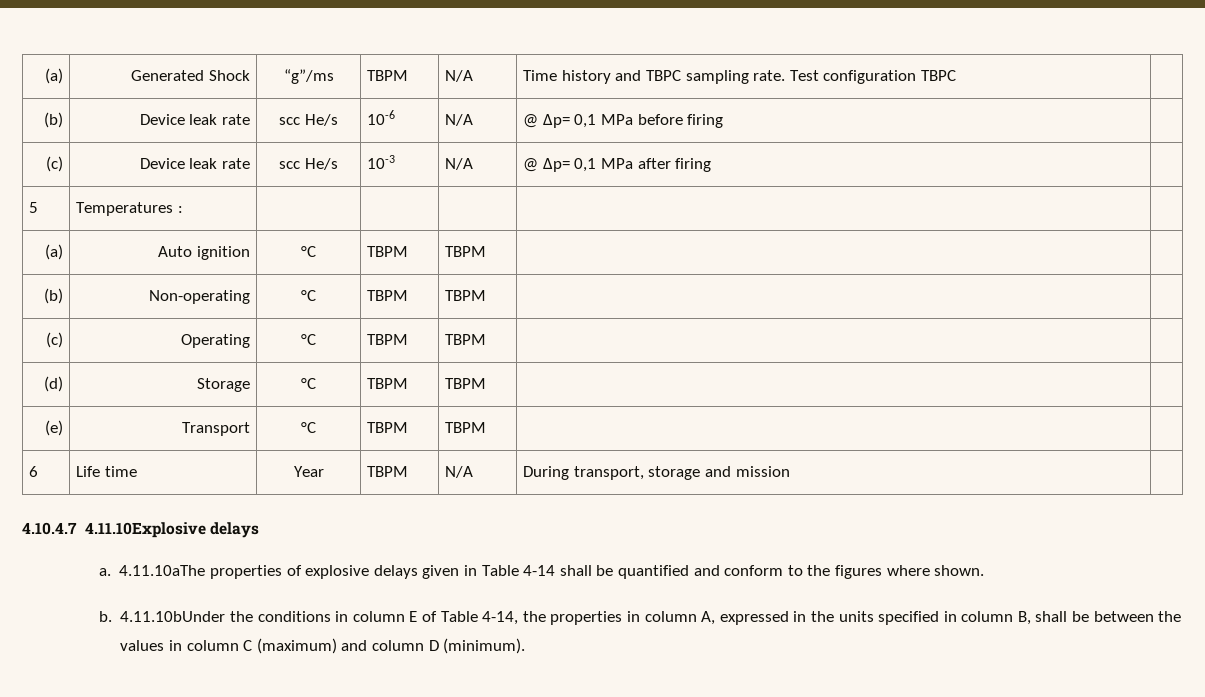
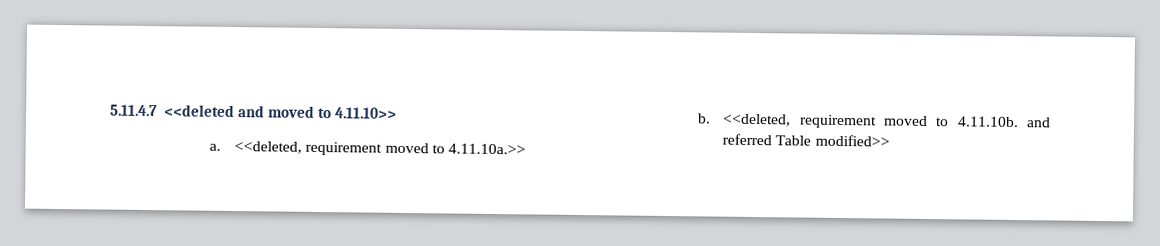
[44,68,63,84] [131,70,250,81] [283,69,334,84] [367,70,409,81] [445,70,474,82] [523,70,957,84] [43,112,63,128] [139,114,250,125] [279,114,338,126] [367,110,396,125] [445,114,474,126] [523,114,724,128] [45,156,63,172] [139,158,250,169] [279,158,338,170] [367,155,396,169] [445,158,474,170] [523,158,712,172] [29,202,39,213] [76,202,183,216] [44,244,63,260] [158,246,250,260] [301,246,316,257] [367,246,409,257] [445,246,487,257] [43,288,63,304] [148,290,250,304] [301,290,316,301] [367,290,409,301] [445,290,487,301] [45,332,63,348] [180,334,250,348] [301,334,316,345] [367,334,409,345] [445,334,487,345] [43,376,63,392] [196,378,250,392] [301,378,316,389] [367,378,409,389] [445,378,487,389] [44,420,63,436] [181,422,250,436] [301,422,316,433] [367,422,409,433] [445,422,487,433] [29,466,39,477] [76,466,137,477] [293,466,324,477] [367,466,409,477] [445,466,474,478] [523,466,790,480] [22,522,259,538] [98,565,985,579] [98,611,1182,625] [120,638,526,654] (a) | Generated Shock | “g”/ms | TBPM | N/A | Time history and TBPC sampling rate. Test configuration TBPC | // (b) | Device leak rate | scc He/s | 10-6 | N/A | @ Δp= 0,1 MPa before firing | // (c) | Device leak rate | scc He/s | 10-3 | N/A | @ Δp= 0,1 MPa after firing | // 5 | Temperatures : | | | | | // (a) | Auto ignition | °C | TBPM | TBPM | | // (b) | Non-operating | °C | TBPM | TBPM | | // (c) | Operating | °C | TBPM | TBPM | | // (d) | Storage | °C | TBPM | TBPM | | // (e) | Transport | °C | TBPM | TBPM | | // 6 | Life time | Year | TBPM | N/A | During transport, storage and mission | // 4.10.4.7 4.11.10Explosive delays // a. 4.11.10aThe properties of explosive delays given in Table 4-14 shall be quantified and conform to the figures where shown. // b. 4.11.10bUnder the conditions in column E of Table 4-14, the properties in column A, expressed in the units specified in column B, shall be between the values in column C (maximum) and column D (minimum). -> [110,104,397,119] [209,141,527,156] [698,113,1051,129] [722,133,890,147] 5.11.4.7 <<deleted and moved to 4.11.10>> // a. <<deleted, requirement moved to 4.11.10a.>> // b. <<deleted, requirement moved to 4.11.10b. and referred Table modified>>

